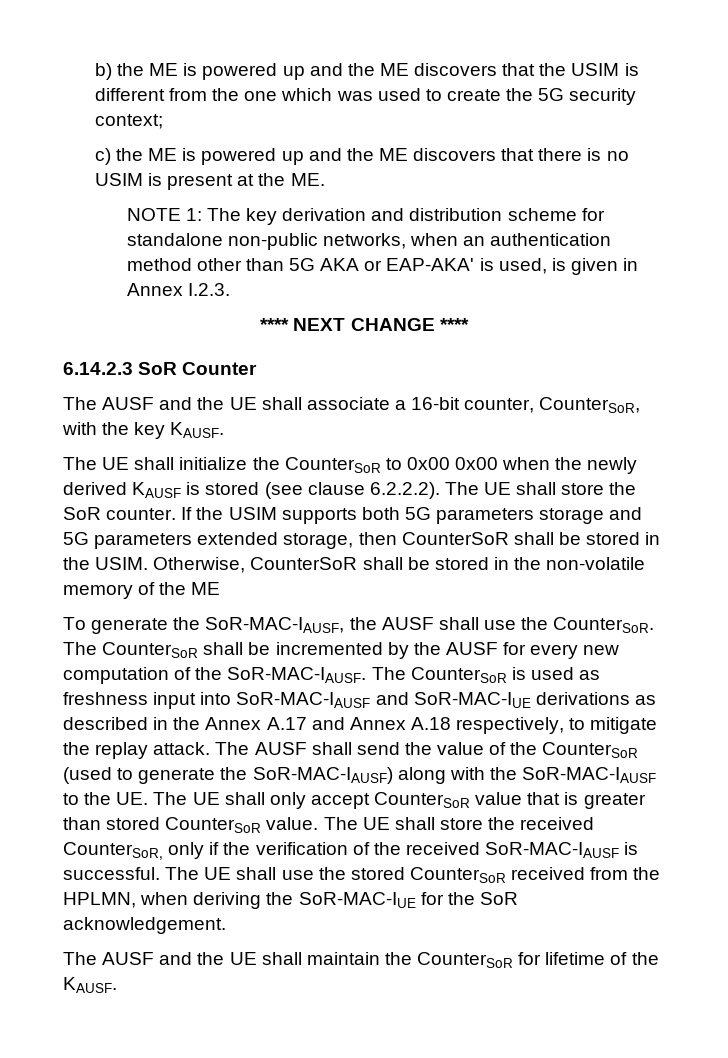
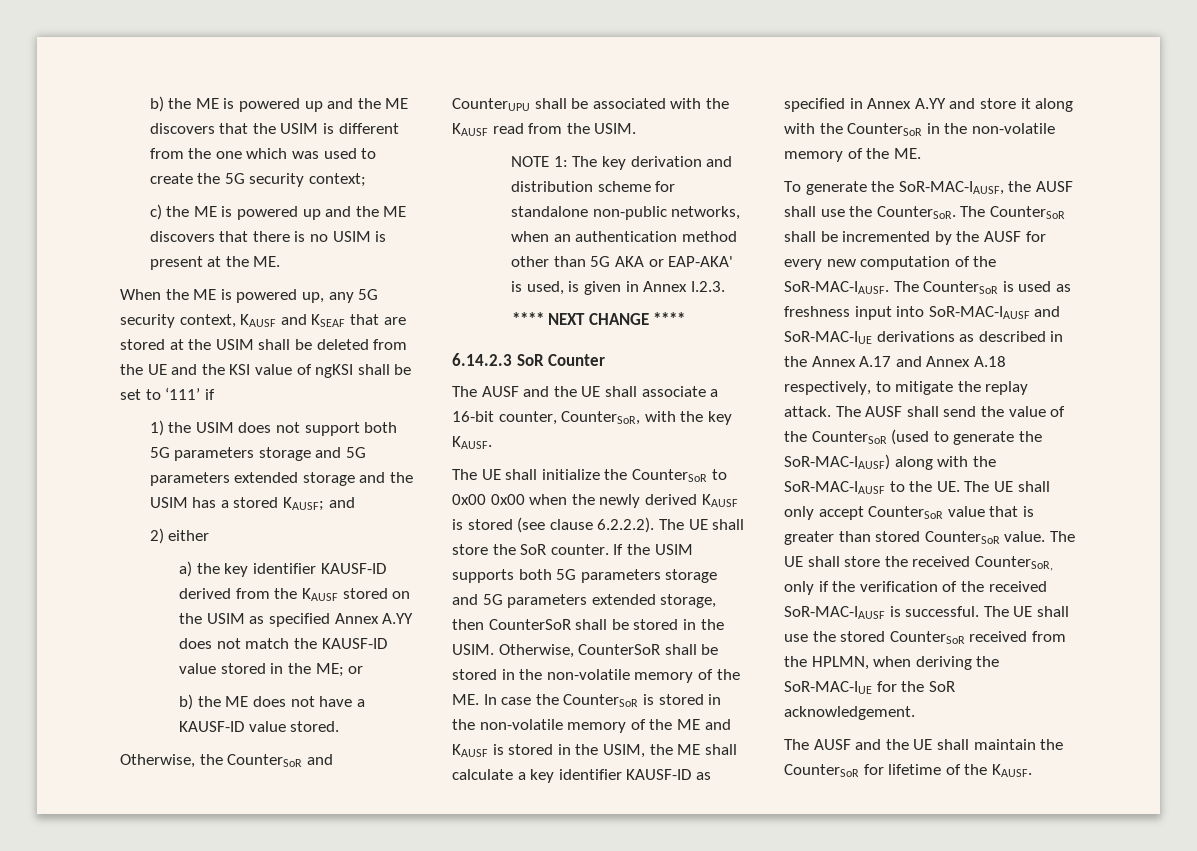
(325, 179) none -> [120,289,379,303] [120,314,406,328] [120,339,408,350] [120,364,412,378] [120,387,215,400] [149,420,398,436] [149,447,366,461] [149,472,413,486] [149,497,355,511] [149,528,210,544] [179,561,386,577] [179,588,411,601] [179,613,414,627] [179,638,387,649] [179,663,364,677] [179,694,365,710] [179,721,340,732] [120,754,333,768] [452,98,729,111] [452,123,637,136] // When the ME is powered up, any 5G security context, KAUSF and KSEAF that are stored at the USIM shall be deleted from the UE and the KSI value of ngKSI shall be set to ‘111’ if // 1) the USIM does not support both 5G parameters storage and 5G parameters extended storage and the USIM has a stored KAUSF; and // 2) either // a) the key identifier KAUSF-ID derived from the KAUSF stored on the USIM as specified Annex A.YY does not match the KAUSF-ID value stored in the ME; or // b) the ME does not have a KAUSF-ID value stored. // Otherwise, the CounterSoR and CounterUPU shall be associated with the KAUSF read from the USIM.
[191,582,221,595] ME -> [452,694,722,707] [452,719,731,733] [452,744,737,758] [452,769,711,783] [784,98,1074,112] [784,123,1055,136] [784,148,921,162] ME. In case the CounterSoR is stored in the non-volatile memory of the ME and KAUSF is stored in the USIM, the ME shall calculate a key identifier KAUSF-ID as specified in Annex A.YY and store it along with the CounterSoR in the non-volatile memory of the ME.

